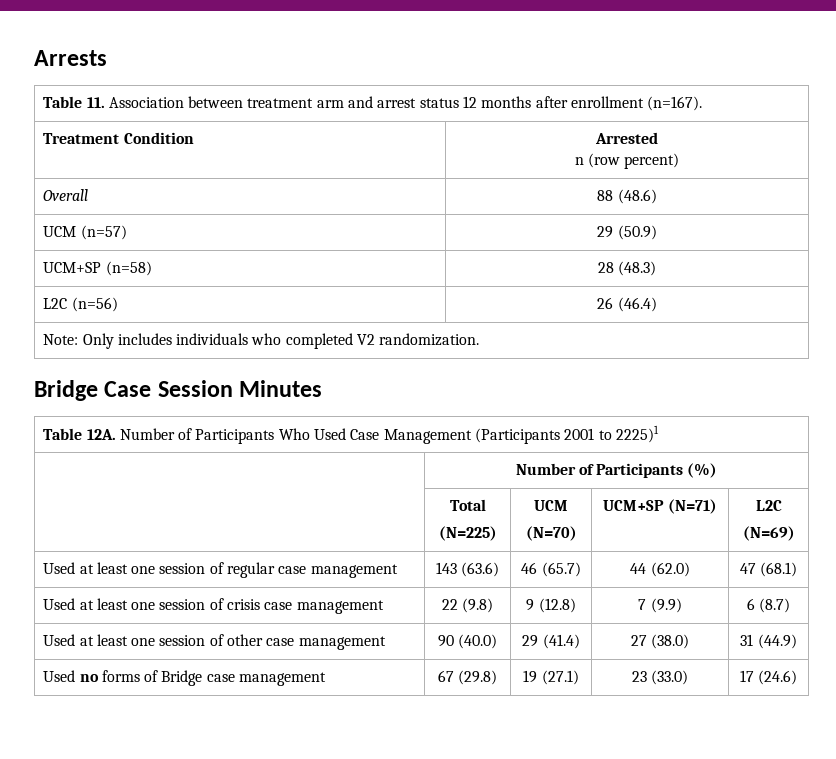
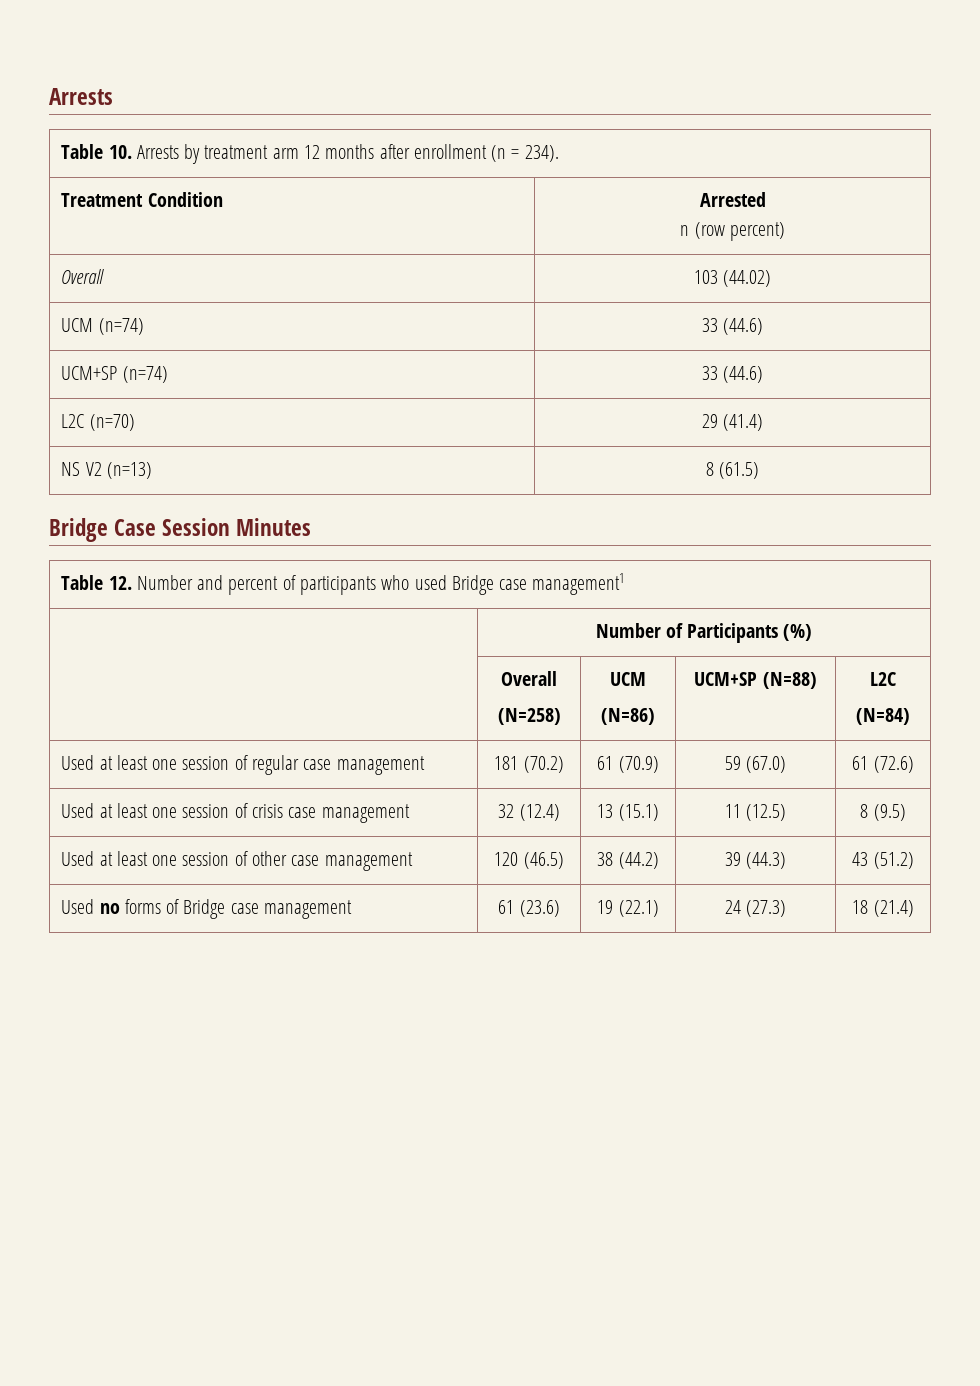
[86,96,459,108] 11. Association between treatment arm and arrest status -> [108,144,299,164] 10. Arrests by treatment arm
[647,96,703,111] (n=167). -> [491,145,559,162] (n = 234).
[597,189,657,204] [43,225,127,240] [597,225,657,240] [43,261,152,276] [597,261,657,276] [43,297,118,312] [597,297,657,312] [43,333,480,349] 88 (48.6) // UCM (n=57) | 29 (50.9) // UCM+SP (n=58) | 28 (48.3) // L2C (n=56) | 26 (46.4) // Note: Only includes individuals who completed V2 randomization. -> [693,270,772,287] [61,318,144,335] [701,318,764,335] [61,366,168,383] [701,366,764,383] [61,414,135,431] [701,414,764,431] [61,462,152,479] [705,462,760,479] 103 (44.02) // UCM (n=74) | 33 (44.6) // UCM+SP (n=74) | 33 (44.6) // L2C (n=70) | 29 (41.4) // NS V2 (n=13) | 8 (61.5)
[86,425,660,444] 12A. Number of Participants Who Used Case Management (Participants 2001 to 2225)1 -> [108,573,626,595] 12. Number and percent of participants who used Bridge case management1
[449,499,486,511] [438,526,497,541] Total // (N=225) -> [501,671,557,686] [497,708,561,725] Overall // (N=258)
[525,526,577,541] [603,499,717,514] (N=70) | UCM+SP (N=71) -> [601,708,655,725] [694,672,817,689] (N=86) | UCM+SP (N=88)
[742,526,795,541] (N=69) -> [856,708,910,725] (N=84)
[435,562,500,577] [521,562,581,577] [630,562,690,577] [739,562,798,577] 143 (63.6) | 46 (65.7) | 44 (62.0) | 47 (68.1) -> [494,756,564,773] [597,756,659,773] [724,756,787,773] [852,756,914,773] 181 (70.2) | 61 (70.9) | 59 (67.0) | 61 (72.6)
[441,598,494,613] [526,598,576,613] [638,598,682,613] [746,598,791,613] 22 (9.8) | 9 (12.8) | 7 (9.9) | 6 (8.7) -> [498,804,560,821] [597,804,659,821] [724,804,787,821] [860,804,906,821] 32 (12.4) | 13 (15.1) | 11 (12.5) | 8 (9.5)
[437,634,498,649] [522,634,580,649] [630,634,690,649] [740,634,797,649] 90 (40.0) | 29 (41.4) | 27 (38.0) | 31 (44.9) -> [494,852,564,869] [597,852,659,869] [724,852,787,869] [852,852,914,869] 120 (46.5) | 38 (44.2) | 39 (44.3) | 43 (51.2)
[437,670,498,685] 67 (29.8) -> [498,900,560,917] 61 (23.6)
[541,670,579,685] [631,670,689,685] [739,670,798,685] (27.1) | 23 (33.0) | 17 (24.6) -> [618,900,659,917] [724,900,787,917] [852,900,914,917] (22.1) | 24 (27.3) | 18 (21.4)

